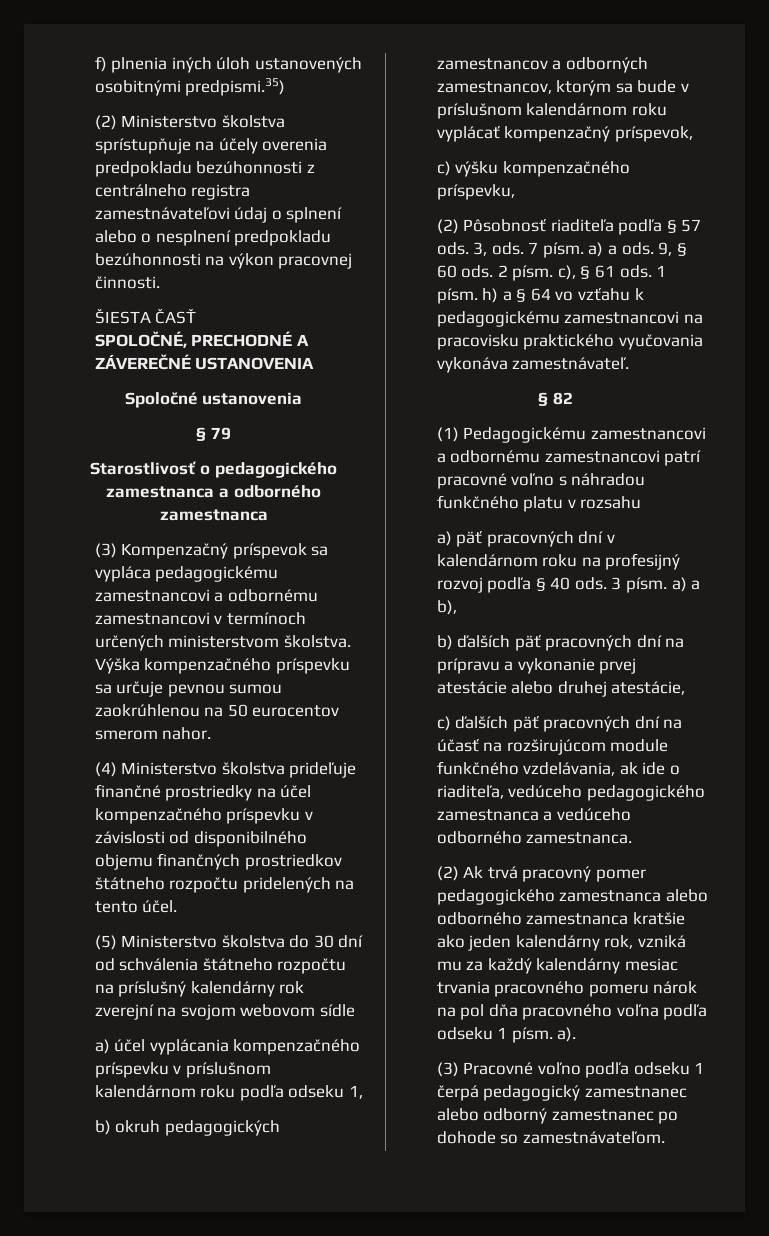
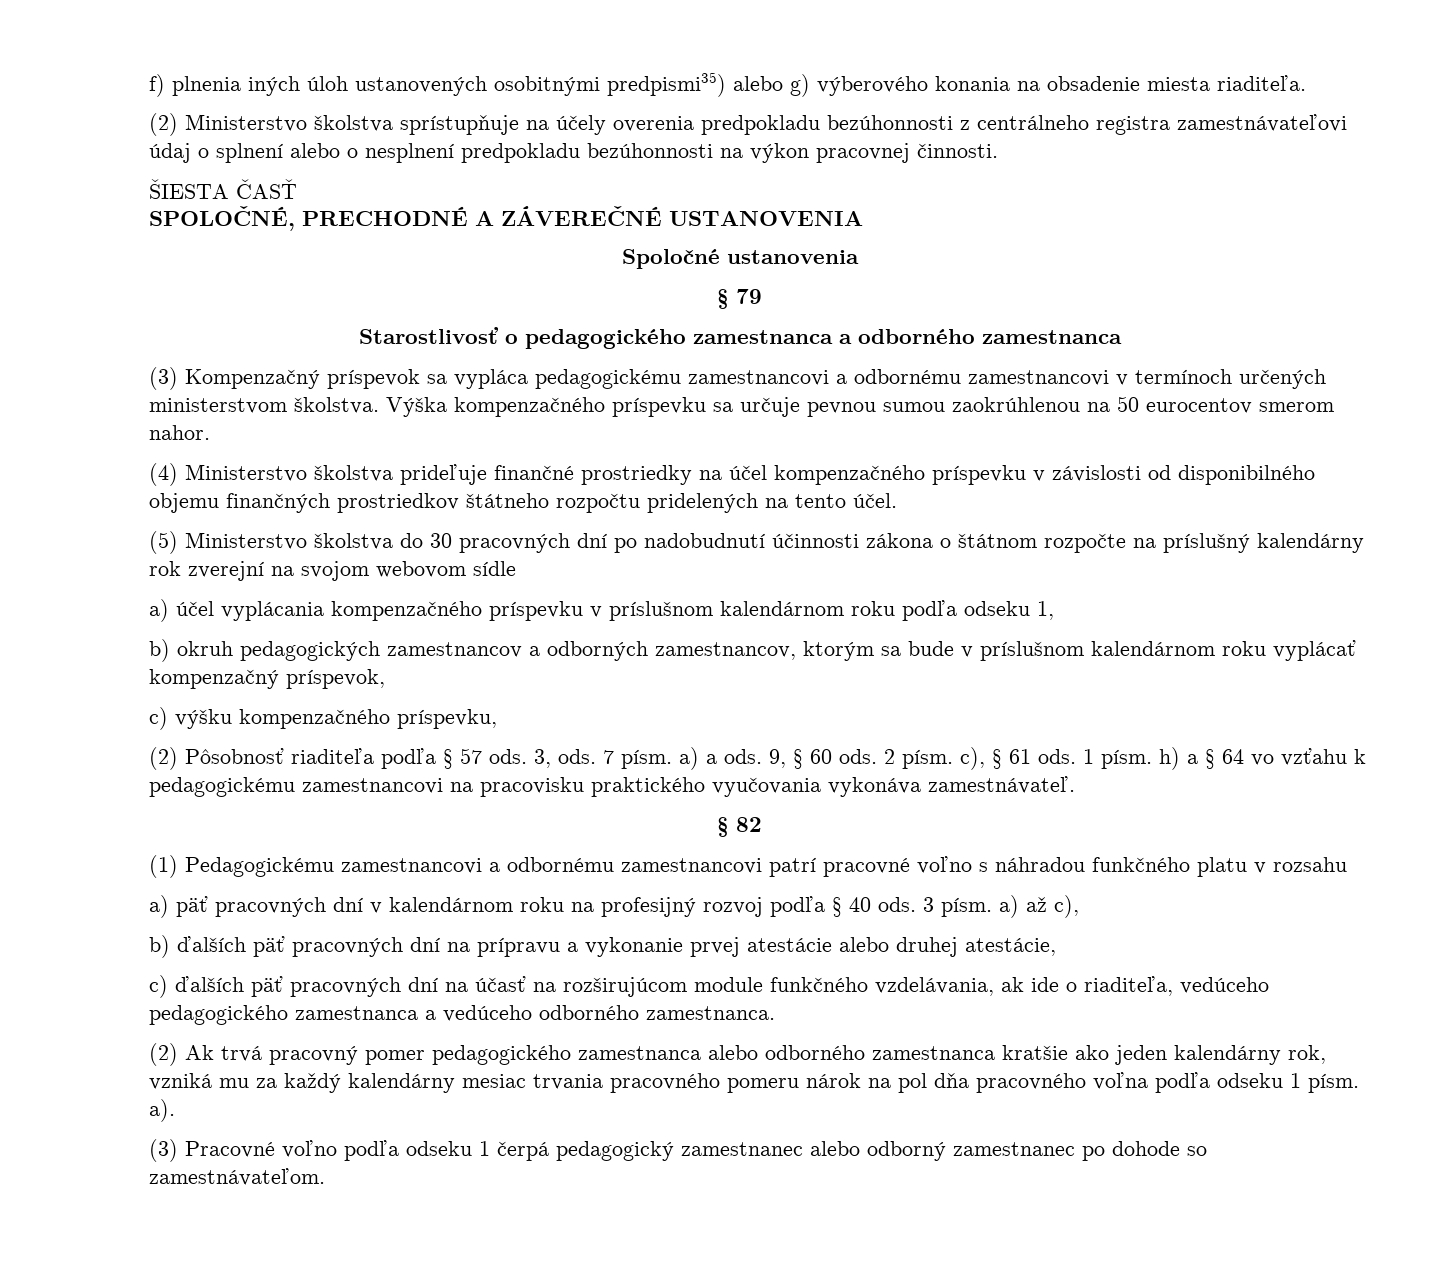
[185,78,286,96] predpismi.35) -> [606,72,1306,97] predpismi35) alebo g) výberového konania na obsadenie miesta riaditeľa.
[338,935,364,948] [94,958,347,974] dní od schválenia štátneho rozpočtu -> [458,533,1126,553] pracovných dní po nadobudnutí účinnosti zákona o štátnom rozpočte
[691,580,701,590] [436,600,457,615] a b), -> [1025,895,1079,918] až c),

